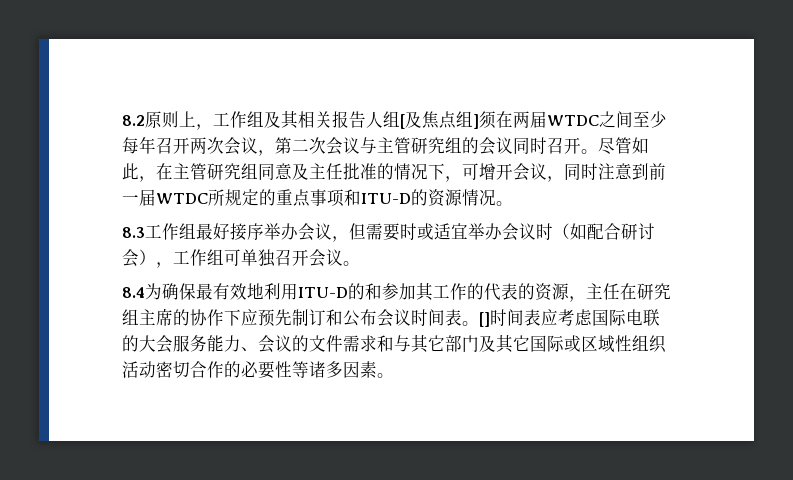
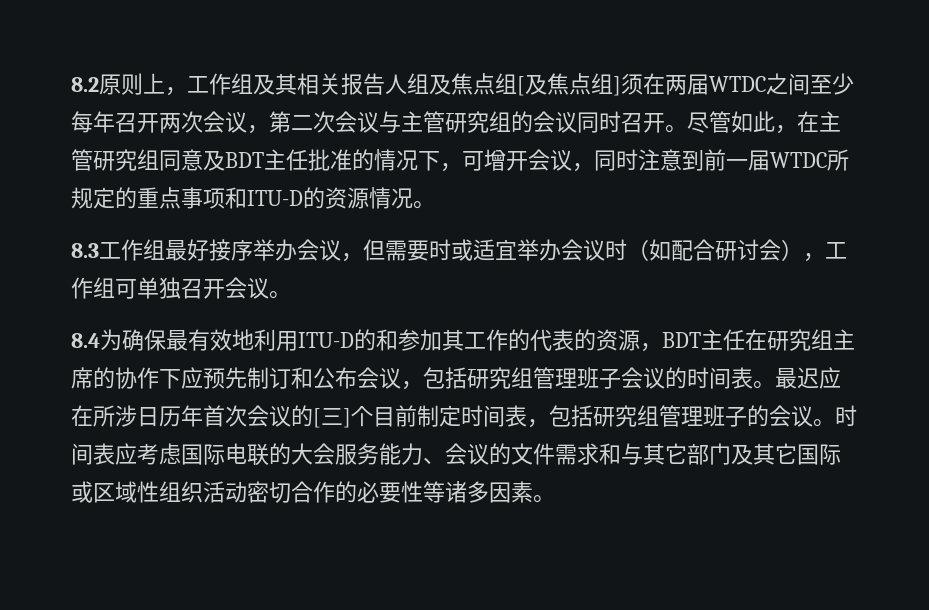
(400, 119) none -> [429,73,517,95] 及焦点组
(309, 171) none -> [225,152,264,168] BDT
(586, 299) none -> [662,332,701,348] BDT
[411,309,490,327] 时间表。[] -> [401,367,841,390] [71,405,835,428] ，包括研究组管理班子会议的时间表。最迟应在所涉日历年首次会议的[三]个目前制定时间表，包括研究组管理班子的会议。

